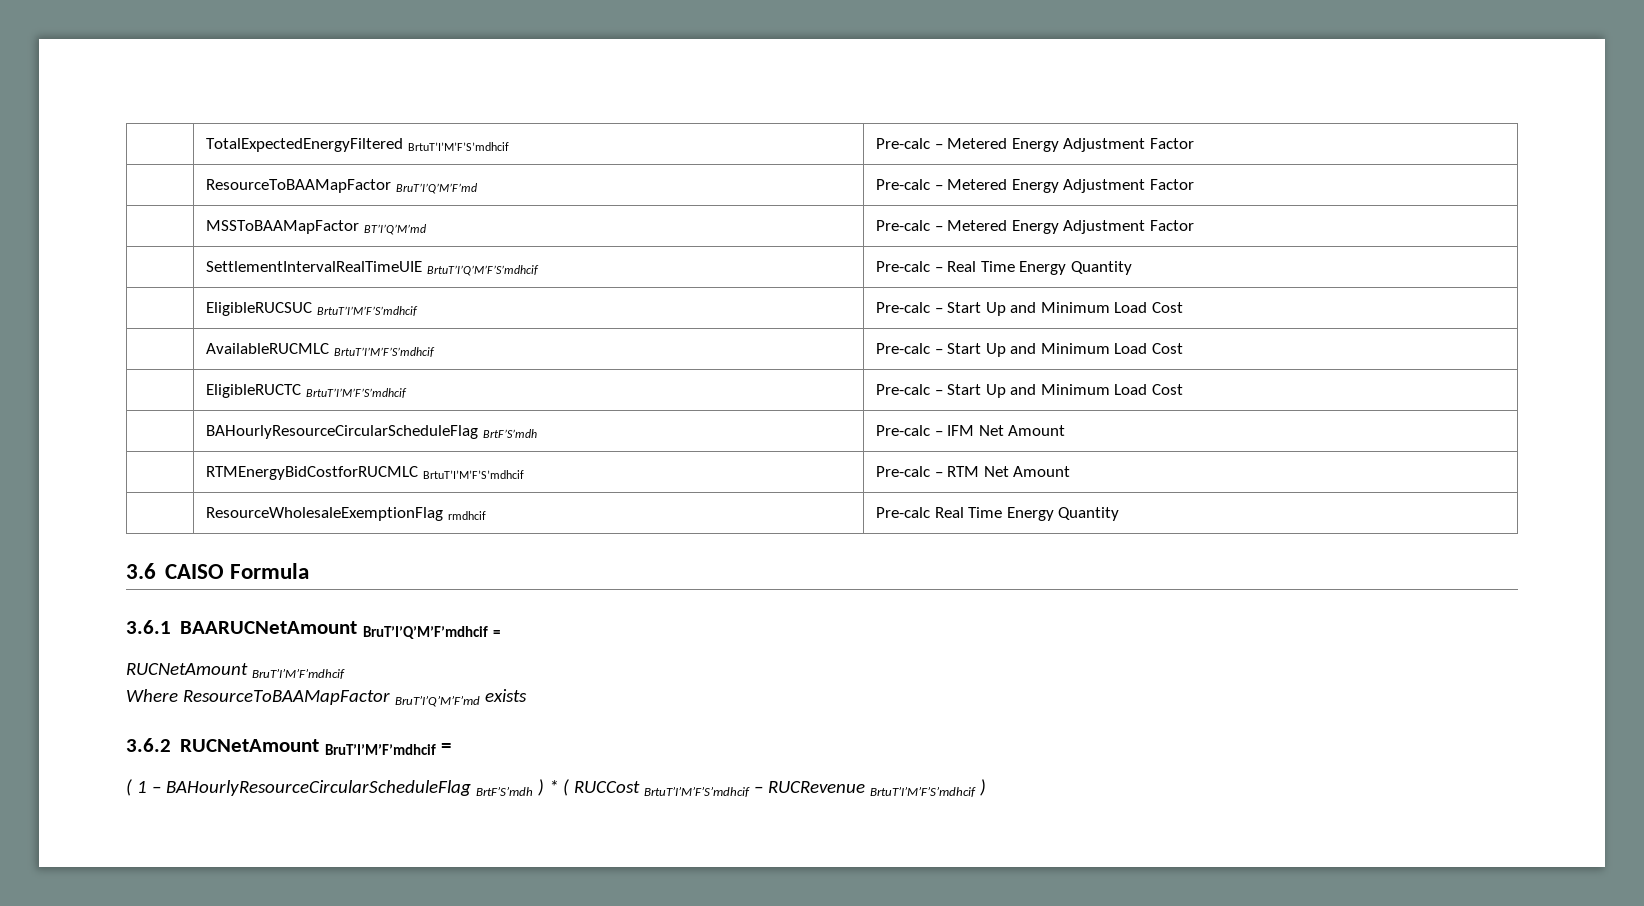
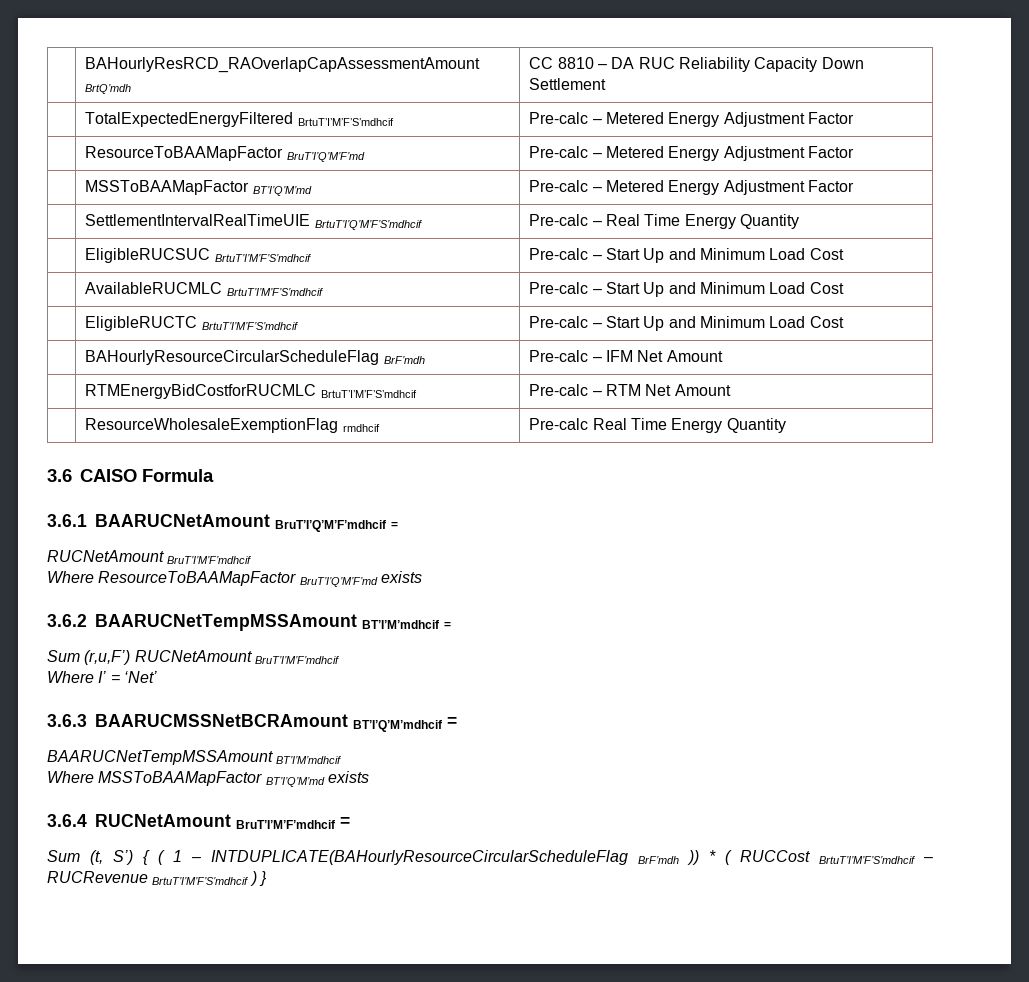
(206, 145) none -> [85,57,481,73] [85,84,132,94] [529,57,864,72] [529,78,607,90] | BAHourlyResRCD_RAOverlapCapAssessmentAmount BrtQ’mdh | CC 8810 – DA RUC Reliability Capacity Down Settlement //
[482,429,537,438] BrtF’S’mdh -> [383,356,425,364] BrF’mdh
[180,739,452,755] [126,779,544,796] RUCNetAmount BruT’I’M’F’mdhcif = // ( 1 – BAHourlyResourceCircularScheduleFlag BrtF’S’mdh ) -> [95,614,451,631] [47,650,339,665] [47,671,157,683] [47,714,457,732] [47,750,342,765] [47,771,369,787] [47,814,350,829] [47,850,699,865] BAARUCNetTempMSSAmount BT’I’M’mdhcif = // Sum (r,u,F’) RUCNetAmount BruT’I’M’F’mdhcif // Where I’ = ‘Net’ // 3.6.3 BAARUCMSSNetBCRAmount BT’I’Q’M’mdhcif = // BAARUCNetTempMSSAmount BT’I’M’mdhcif // Where MSSToBAAMapFactor BT’I’Q’M’md exists // 3.6.4 RUCNetAmount BruT’I’M’F’mdhcif = // Sum (t, S’) { ( 1 – INTDUPLICATE(BAHourlyResourceCircularScheduleFlag BrF’mdh ))
(986, 787) none -> [258,871,267,886] }

